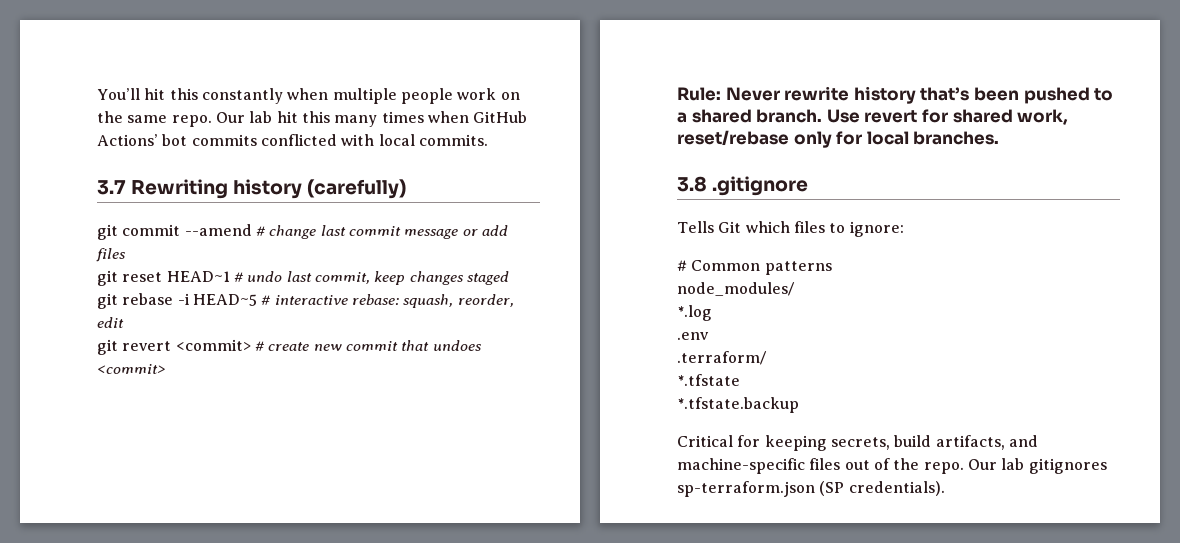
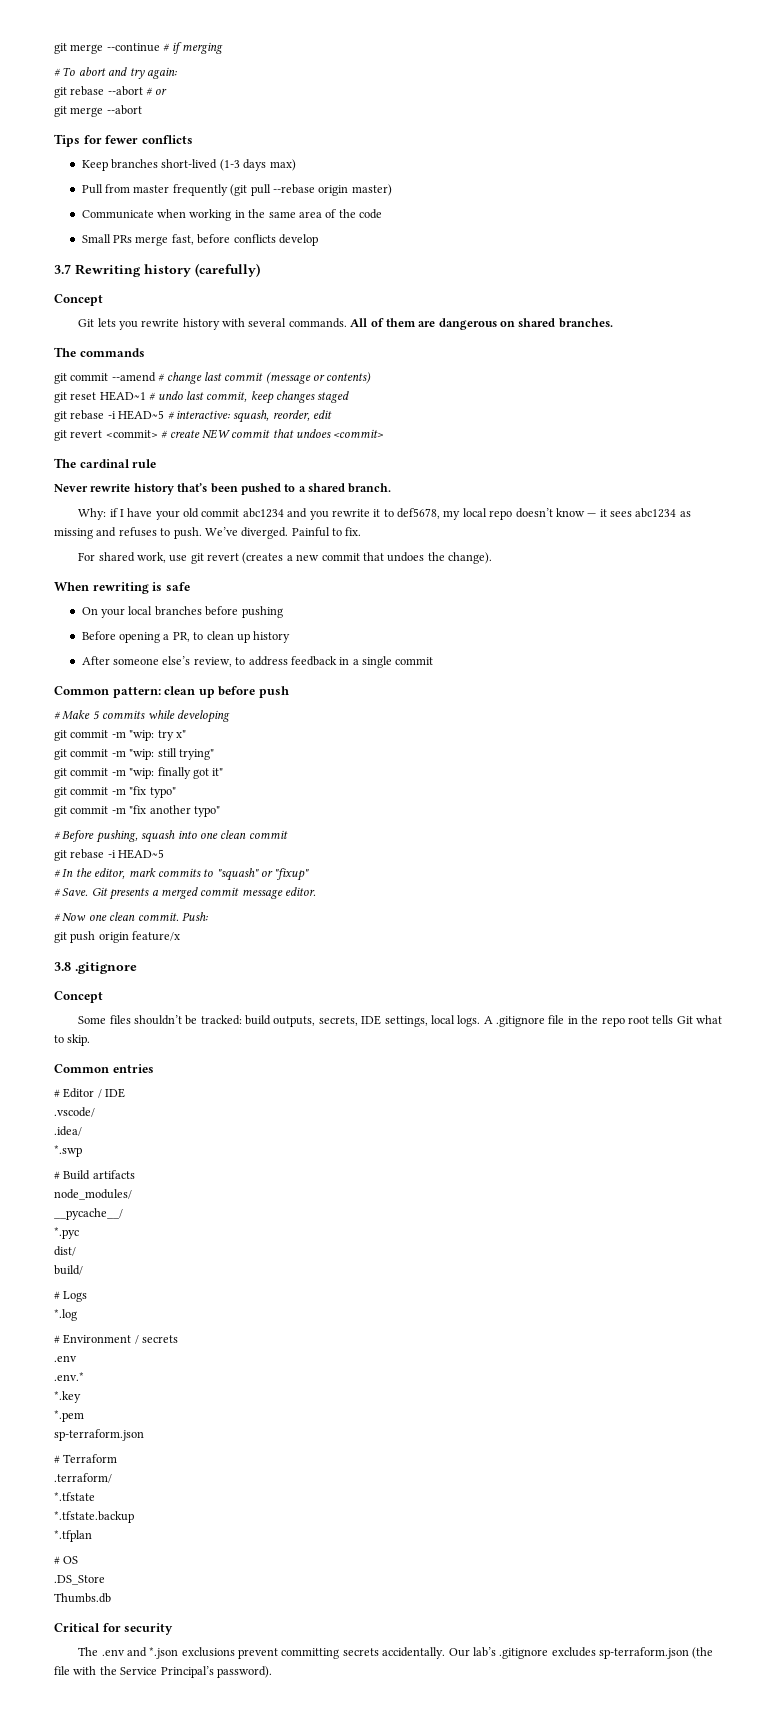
[97,88,520,104] [97,111,528,127] [97,134,488,146] [97,179,407,199] You’ll hit this constantly when multiple people work on the same repo. Our lab hit this many times when GitHub Actions’ bot commits conflicted with local commits. // 3.7 Rewriting history (carefully) -> [54,42,223,54] [54,67,177,79] [54,86,167,98] [54,105,142,117] [54,134,193,147] [81,159,296,171] [81,184,392,196] [81,209,383,221] [81,234,318,246] [54,263,260,277] [54,294,103,306] [78,318,613,330] [54,347,145,357] git merge --continue # if merging // # To abort and try again: // git rebase --abort # or // git merge --abort // Tips for fewer conflicts // Keep branches short-lived (1-3 days max) // Pull from master frequently (git pull --rebase origin master) // Communicate when working in the same area of the code // Small PRs merge fast, before conflicts develop // 3.7 Rewriting history (carefully) // Concept // Git lets you rewrite history with several commands. All of them are dangerous on shared branches. // The commands
[404,225,508,239] [96,248,126,262] message or add files -> [265,372,372,384] (message or contents)
[274,294,399,305] interactive rebase: -> [175,410,230,419] interactive:
[313,344,342,351] new -> [201,429,231,439] NEW
[677,87,721,101] Rule: -> [54,458,157,468] The cardinal rule //
[826,109,1069,125] [677,130,1000,148] [677,176,809,196] [677,221,904,237] [677,260,832,275] [677,282,795,296] [677,305,712,321] [677,332,709,340] [677,351,767,365] [677,374,740,386] [677,397,799,413] [677,435,1038,451] [677,458,1107,474] [677,481,945,497] Use revert for shared work, reset/rebase only for local branches. // 3.8 .gitignore // Tells Git which files to ignore: // # Common patterns // node_modules/ // *.log // .env // .terraform/ // *.tfstate // *.tfstate.backup // Critical for keeping secrets, build artifacts, and machine-specific files out of the repo. Our lab gitignores sp-terraform.json (SP credentials). -> [78,508,691,520] [54,527,362,539] [78,552,493,564] [54,582,190,594] [81,606,283,618] [81,631,291,643] [81,656,434,668] [54,686,289,698] [54,710,230,723] [54,730,186,741] [54,748,214,760] [54,767,224,779] [54,786,176,798] [54,805,220,817] [54,830,288,843] [54,849,165,861] [54,868,310,881] [54,887,316,900] [54,912,208,921] [54,931,181,943] [54,962,137,974] [54,991,103,1003] [78,1015,723,1027] [54,1034,91,1046] [54,1064,154,1073] [54,1088,126,1098] [54,1107,95,1117] [54,1126,82,1136] [54,1145,82,1157] [54,1170,135,1180] [54,1189,132,1200] [54,1208,123,1220] [54,1227,79,1239] [54,1246,76,1256] [54,1265,83,1275] [54,1291,88,1302] [54,1309,77,1321] [54,1334,179,1344] [54,1355,77,1362] [54,1372,84,1381] [54,1391,81,1403] [54,1410,84,1422] [54,1429,144,1441] [54,1454,118,1463] [54,1473,112,1483] [54,1492,95,1501] [54,1511,134,1523] [54,1530,92,1542] [54,1556,79,1564] [54,1575,105,1585] [54,1593,111,1603] [54,1623,174,1635] [78,1647,714,1659] [54,1666,272,1678] // Why: if I have your old commit abc1234 and you rewrite it to def5678, my local repo doesn’t know — it sees abc1234 as missing and refuses to push. We’ve diverged. Painful to fix. // For shared work, use git revert (creates a new commit that undoes the change). // When rewriting is safe // On your local branches before pushing // Before opening a PR, to clean up history // After someone else’s review, to address feedback in a single commit // Common pattern: clean up before push // # Make 5 commits while developing // git commit -m "wip: try x" // git commit -m "wip: still trying" // git commit -m "wip: finally got it" // git commit -m "fix typo" // git commit -m "fix another typo" // # Before pushing, squash into one clean commit // git rebase -i HEAD~5 // # In the editor, mark commits to "squash" or "fixup" // # Save. Git presents a merged commit message editor. // # Now one clean commit. Push: // git push origin feature/x // 3.8 .gitignore // Concept // Some files shouldn’t be tracked: build outputs, secrets, IDE settings, local logs. A .gitignore file in the repo root tells Git what to skip. // Common entries // # Editor / IDE // .vscode/ // .idea/ // *.swp // # Build artifacts // node_modules/ // __pycache__/ // *.pyc // dist/ // build/ // # Logs // *.log // # Environment / secrets // .env // .env.* // *.key // *.pem // sp-terraform.json // # Terraform // .terraform/ // *.tfstate // *.tfstate.backup // *.tfplan // # OS // .DS_Store // Thumbs.db // Critical for security // The .env and *.json exclusions prevent committing secrets accidentally. Our lab’s .gitignore excludes sp-terraform.json (the file with the Service Principal’s password).

